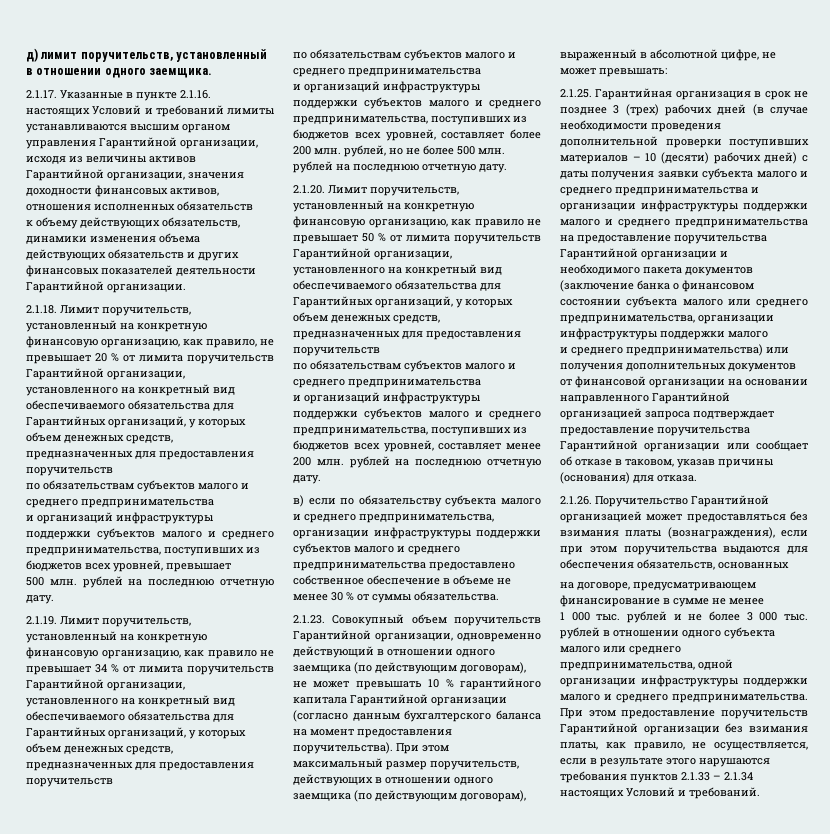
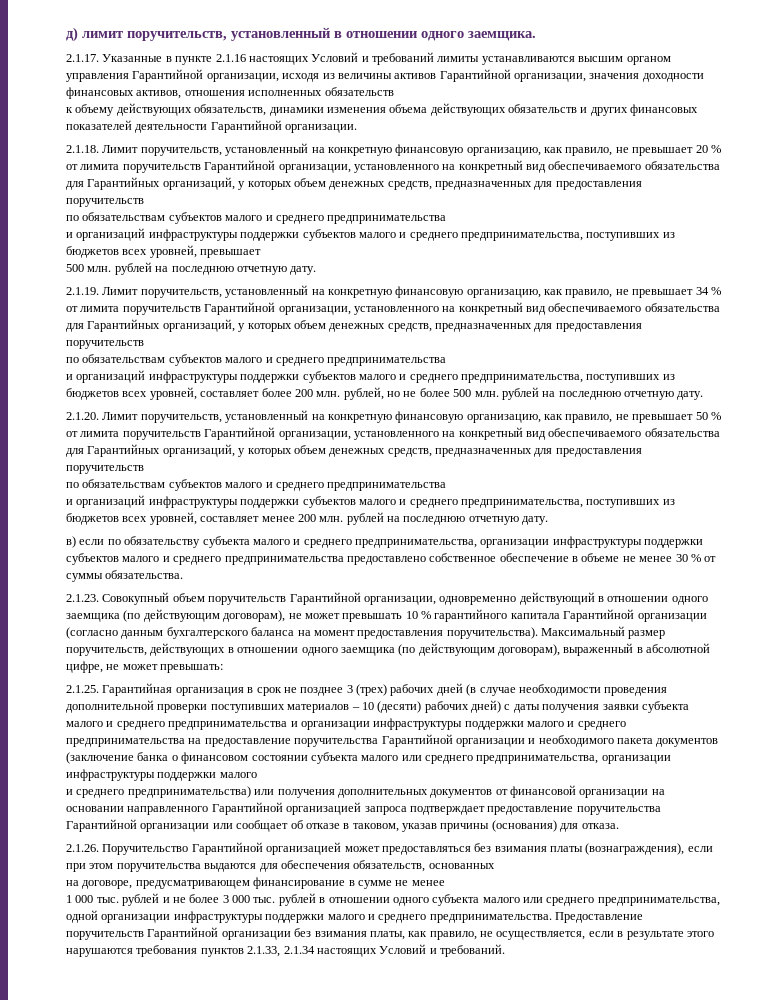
[180,90,211,99] 2.1.16. -> [215,54,246,62] 2.1.16
[207,650,257,659] правило -> [565,289,613,298] правило,
[474,219,524,228] правило -> [565,414,613,423] правило,
[396,743,449,754] [293,758,383,768] При этом максимальный -> [541,626,625,636] Максимальный
[560,708,716,719] При этом предоставление -> [555,912,643,923] Предоставление
[681,772,721,781] 2.1.33 – -> [247,946,281,957] 2.1.33,

